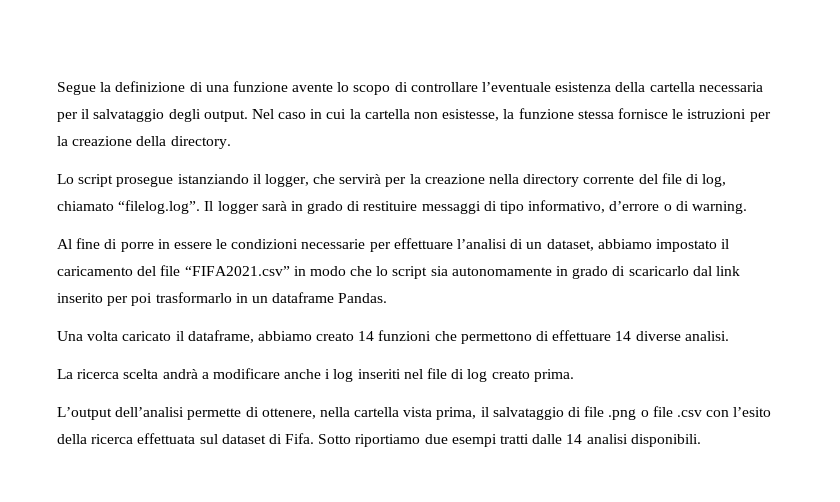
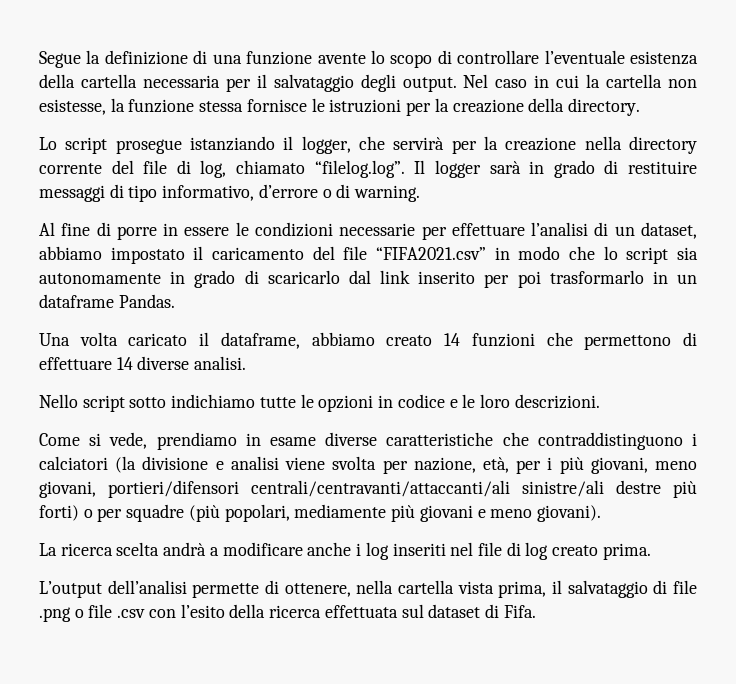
(729, 336) none -> [39,394,600,412] [39,432,697,450] [39,456,697,474] [39,480,697,498] [39,504,601,522] // Nello script sotto indichiamo tutte le opzioni in codice e le loro descrizioni. // Come si vede, prendiamo in esame diverse caratteristiche che contraddistinguono i calciatori (la divisione e analisi viene svolta per nazione, età, per i più giovani, meno giovani, portieri/difensori centrali/centravanti/attaccanti/ali sinistre/ali destre più forti) o per squadre (più popolari, mediamente più giovani e meno giovani).
[318,434,701,447] Sotto riportiamo due esempi tratti dalle 14 analisi disponibili. -> (536, 611) none

